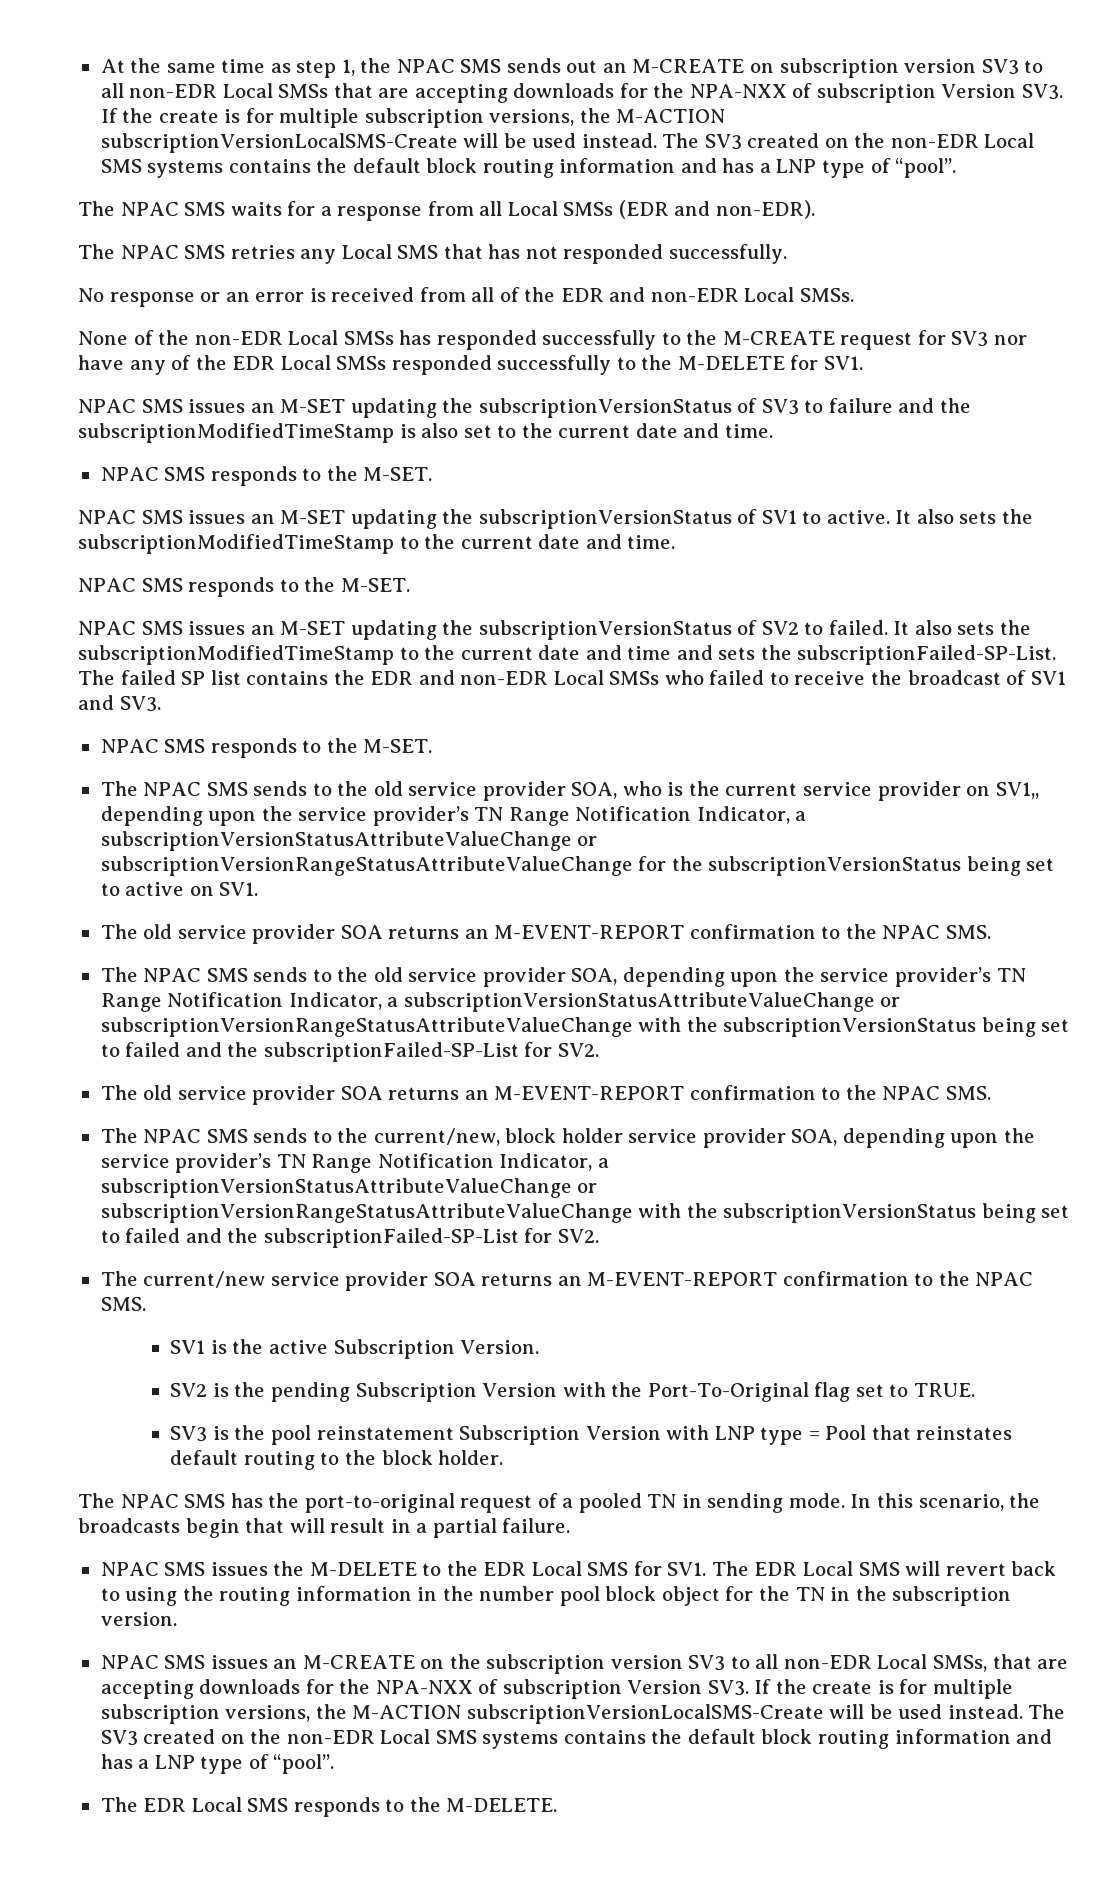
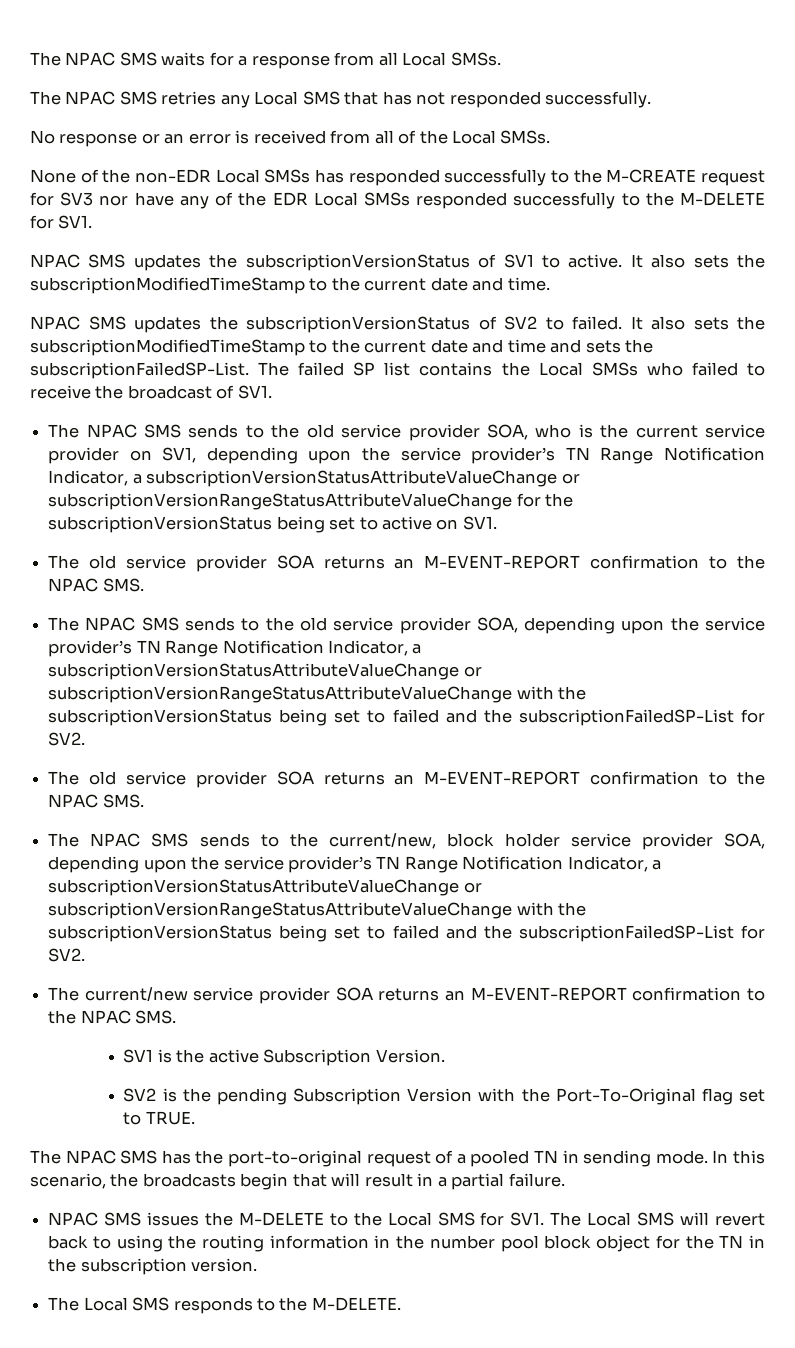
[100,58,1044,78] [100,83,1064,103] [100,108,726,128] [100,133,1035,153] [100,158,957,178] At the same time as step 1, the NPAC SMS sends out an M-CREATE on subscription version SV3 to all non-EDR Local SMSs that are accepting downloads for the NPA-NXX of subscription Version SV3. If the create is for multiple subscription versions, the M-ACTION subscriptionVersionLocalSMS-Create will be used instead. The SV3 created on the non-EDR Local SMS systems contains the default block routing information and has a LNP type of “pool”. // -> (30, 59) none
[563,200,815,219] SMSs (EDR and non-EDR). -> [450,52,501,66] SMSs.
[560,287,739,302] EDR and non-EDR -> (448, 137) none
[188,398,971,418] [78,423,773,443] [100,466,433,486] [78,509,437,529] issues an M-SET updating the subscriptionVersionStatus of SV3 to failure and the subscriptionModifiedTimeStamp is also set to the current date and time. // NPAC SMS responds to the M-SET. // NPAC SMS issues an M-SET updating -> [133,254,201,271] updates
[188,577,410,597] [78,620,437,640] responds to the M-SET. // NPAC SMS issues an M-SET updating -> [134,316,201,333] updates
[797,645,1057,665] subscriptionFailed-SP-List. -> [30,362,249,379] subscriptionFailedSP-List.
[370,670,549,685] EDR and non-EDR -> (530, 369) none
[1030,671,1066,685] [78,695,161,712] [100,738,433,758] SV1 and SV3. // NPAC SMS responds to the M-SET. -> [237,385,272,399] SV1.
[995,782,1039,799] SV1,, -> [162,447,197,463] SV1,
[263,1042,519,1062] subscriptionFailed-SP-List -> [518,709,734,726] subscriptionFailedSP-List
[263,1228,519,1248] subscriptionFailed-SP-List -> [518,925,734,942] subscriptionFailedSP-List
[170,1425,1013,1445] [170,1450,504,1470] // SV3 is the pool reinstatement Subscription Version with LNP type = Pool that reinstates default routing to the block holder. -> (195, 1118) none
[483,1562,527,1576] EDR -> (382, 1219) none
[754,1562,798,1576] EDR -> (582, 1219) none
[100,1654,1069,1674] [100,1679,1014,1699] [100,1704,1066,1724] [100,1729,1053,1749] [100,1754,335,1774] [100,1797,187,1812] NPAC SMS issues an M-CREATE on the subscription version SV3 to all non-EDR Local SMSs, that are accepting downloads for the NPA-NXX of subscription Version SV3. If the create is for multiple subscription versions, the M-ACTION subscriptionVersionLocalSMS-Create will be used instead. The SV3 created on the non-EDR Local SMS systems contains the default block routing information and has a LNP type of “pool”. // The EDR -> [48,1297,80,1311] The

